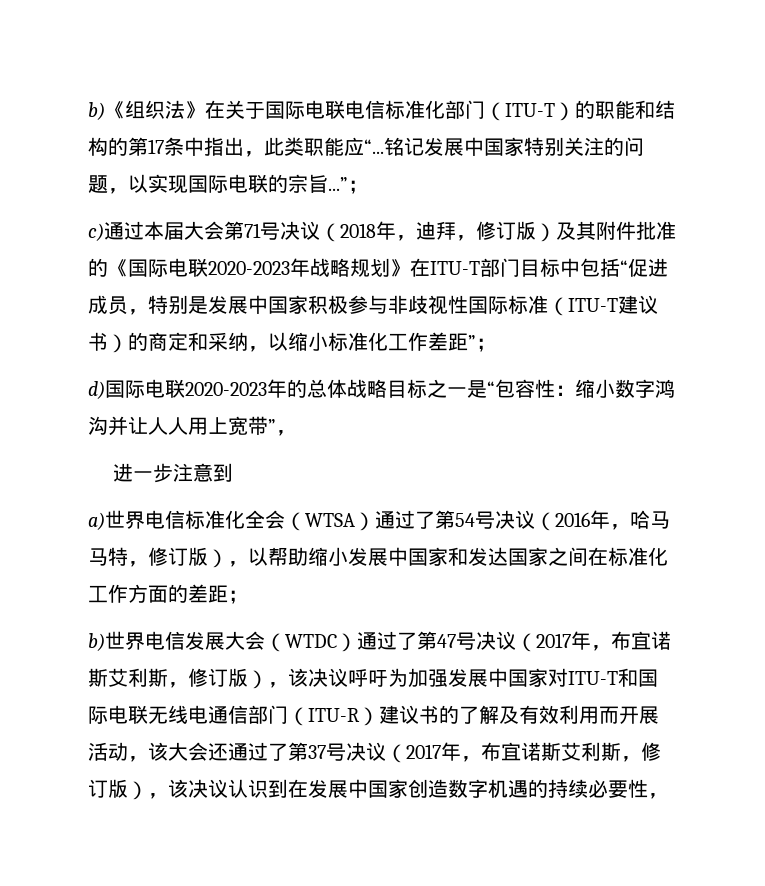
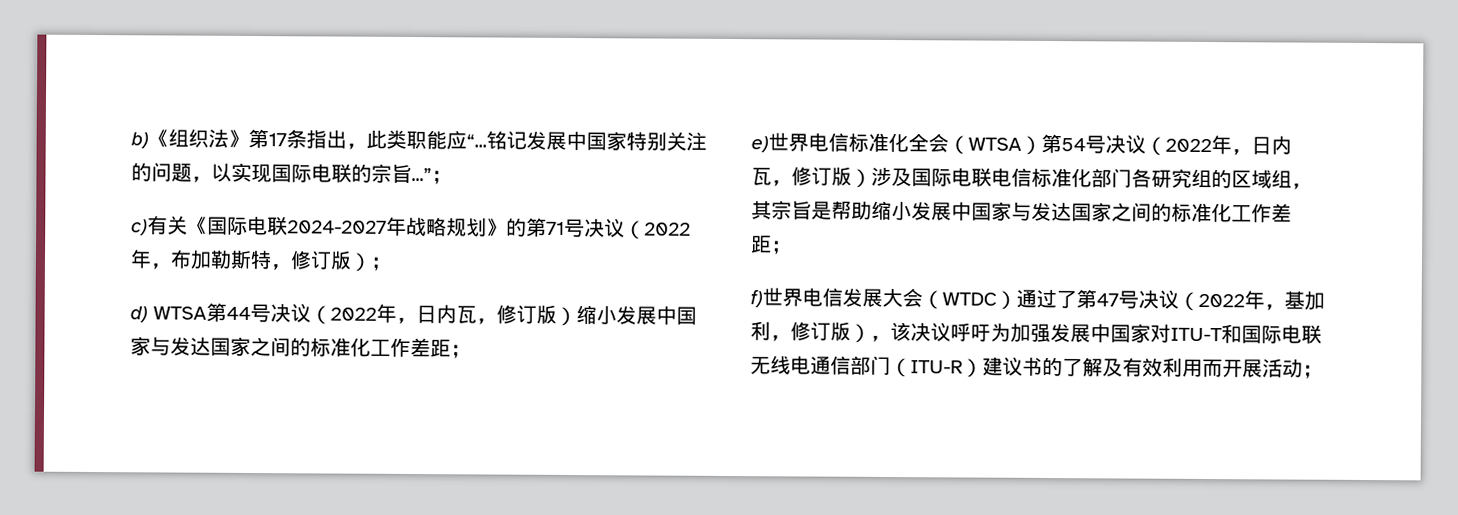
[205,100,675,121] [88,137,128,156] 在关于国际电联电信标准化部门（ITU-T）的职能和结构的 -> (249, 138) none
[184,137,204,156] 中 -> (307, 139) none
[104,221,676,242] [88,258,668,277] [88,295,658,316] [88,332,496,353] [88,379,675,399] [88,416,296,436] [113,463,234,483] [88,512,105,530] 通过本届大会第71号决议（2018年，迪拜，修订版）及其附件批准的《国际电联2020-2023年战略规划》在ITU-T部门目标中包括“促进成员，特别是发展中国家积极参与非歧视性国际标准（ITU-T建议书）的商定和采纳，以缩小标准化工作差距”； // d)国际电联2020-2023年的总体战略目标之一是“包容性：缩小数字鸿沟并让人人用上宽带”， // 进一步注意到 // a) -> [147,215,691,240] [130,249,391,272] [130,302,697,327] [130,336,471,359] [751,136,769,153] 有关《国际电联2024-2027年战略规划》的第71号决议（2022年，布加勒斯特，修订版）； // d) WTSA第44号决议（2022年，日内瓦，修订版）缩小发展中国家与发达国家之间的标准化工作差距； // e)
[375,510,435,529] 通过了 -> (1042, 145) none
[555,510,670,530] [88,547,268,568] 2016年，哈马马特，修订版），以 -> [1165,135,1292,156] [751,166,1312,190] [751,200,832,220] 2022年，日内瓦，修订版）涉及国际电联电信标准化部门各研究组的区域组，其宗旨是
[448,547,668,566] [88,584,248,604] [88,633,105,651] 和发达国家之间在标准化工作方面的差距； // b) -> [1011,201,1292,223] [751,235,792,255] [750,289,763,308] 与发达国家之间的标准化工作差距； // f)
[536,631,671,651] [88,668,168,687] 2017年，布宜诺斯艾利斯 -> [1198,290,1325,311] [750,321,771,341] 2022年，基加利
[128,742,661,763] [88,779,668,800] ，该大会还通过了第37号决议（2017年，布宜诺斯艾利斯，修订版），该决议认识到在发展中国家创造数字机遇的持续必要性， -> [1302,364,1323,379] ；

